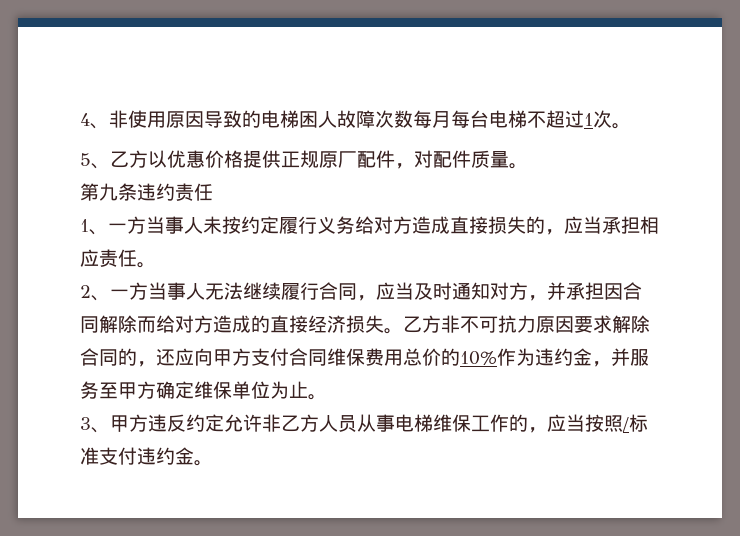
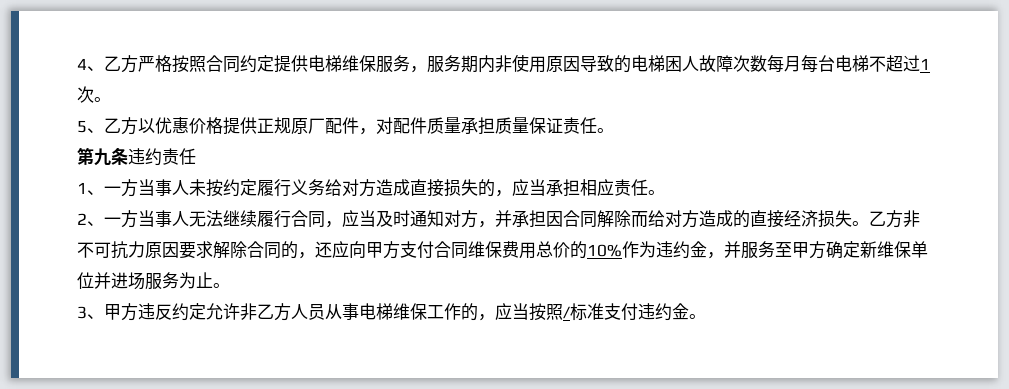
(109, 126) none -> [104,55,495,73] 乙方严格按照合同约定提供电梯维保服务，服务期内
(509, 159) none -> [461,117,597,134] 承担质量保证责任
(194, 390) none -> [860,241,877,258] 新
(270, 390) none -> [94,272,179,290] 并进场服务

